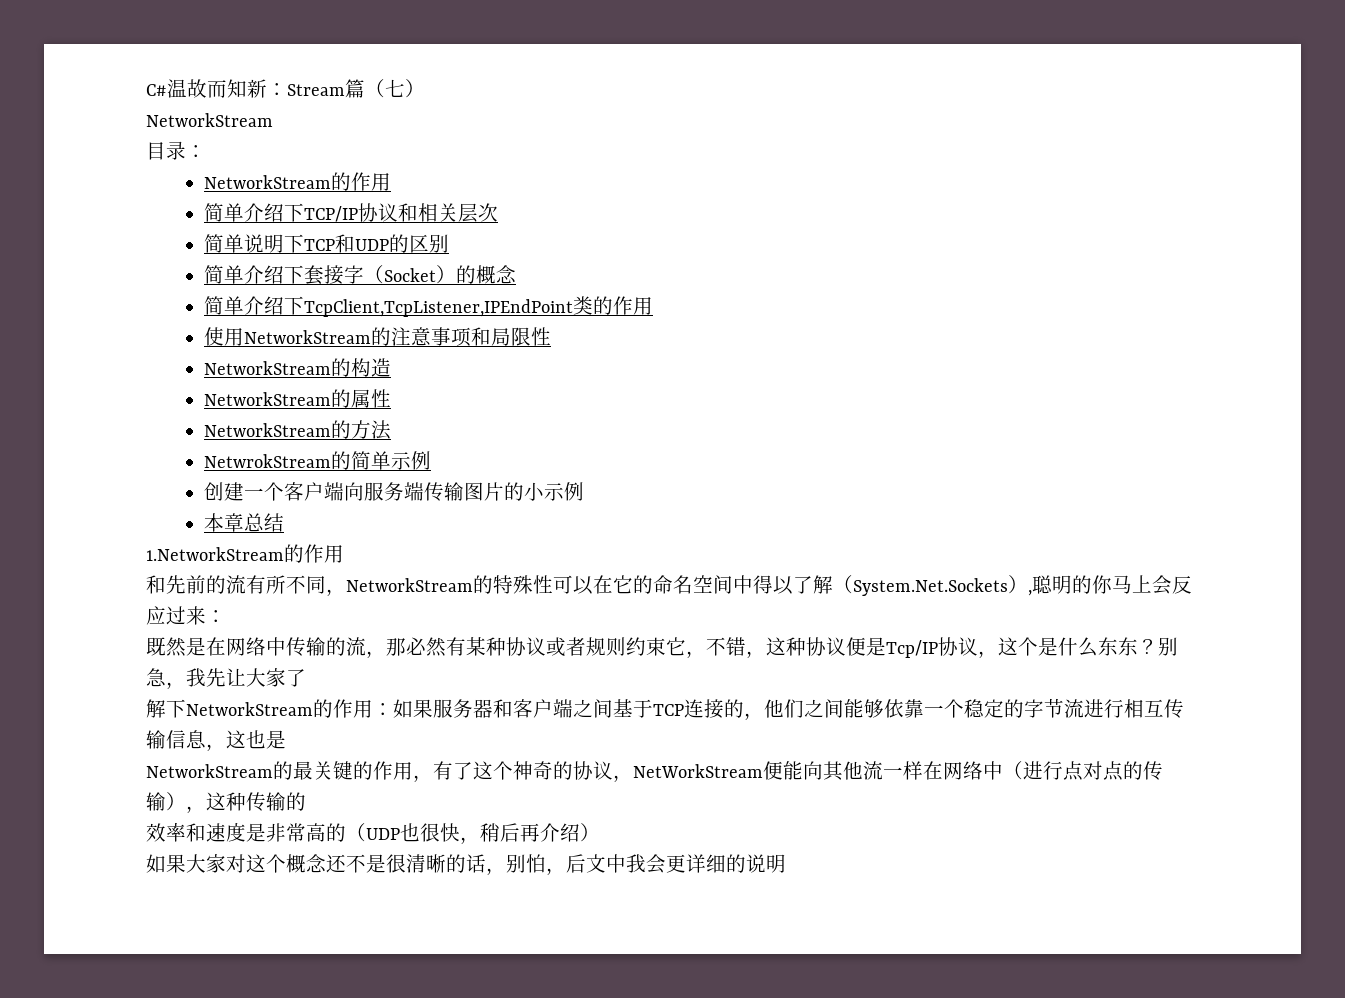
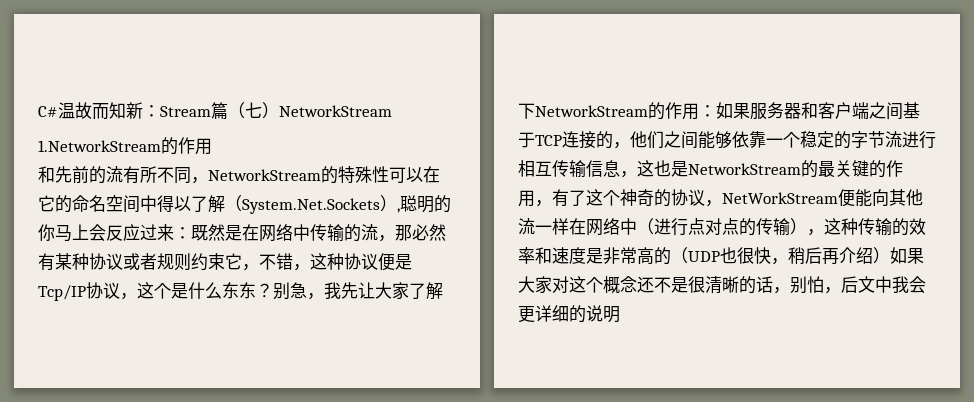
[146,113,273,127] [146,141,206,160] [203,172,391,191] [203,203,498,223] [203,234,449,253] [203,265,516,285] [203,296,653,317] [203,327,551,347] [203,358,391,377] [203,389,391,408] [203,420,391,440] [203,451,431,470] [203,482,584,501] [203,513,284,532] // NetworkStream // 目录： // NetworkStream的作用 // 简单介绍下TCP/IP协议和相关层次 // 简单说明下TCP和UDP的区别 // 简单介绍下套接字（Socket）的概念 // 简单介绍下TcpClient,TcpListener,IPEndPoint类的作用 // 使用NetworkStream的注意事项和局限性 // NetworkStream的构造 // NetworkStream的属性 // NetworkStream的方法 // NetwrokStream的简单示例 // 创建一个客户端向服务端传输图片的小示例 // 本章总结 -> [279,105,392,117] NetworkStream
(226, 616) // -> (191, 233) none
(306, 678) // -> (426, 291) none
(286, 739) // -> (688, 169) none
(306, 801) // -> (909, 227) none
(600, 832) // -> (890, 255) none

